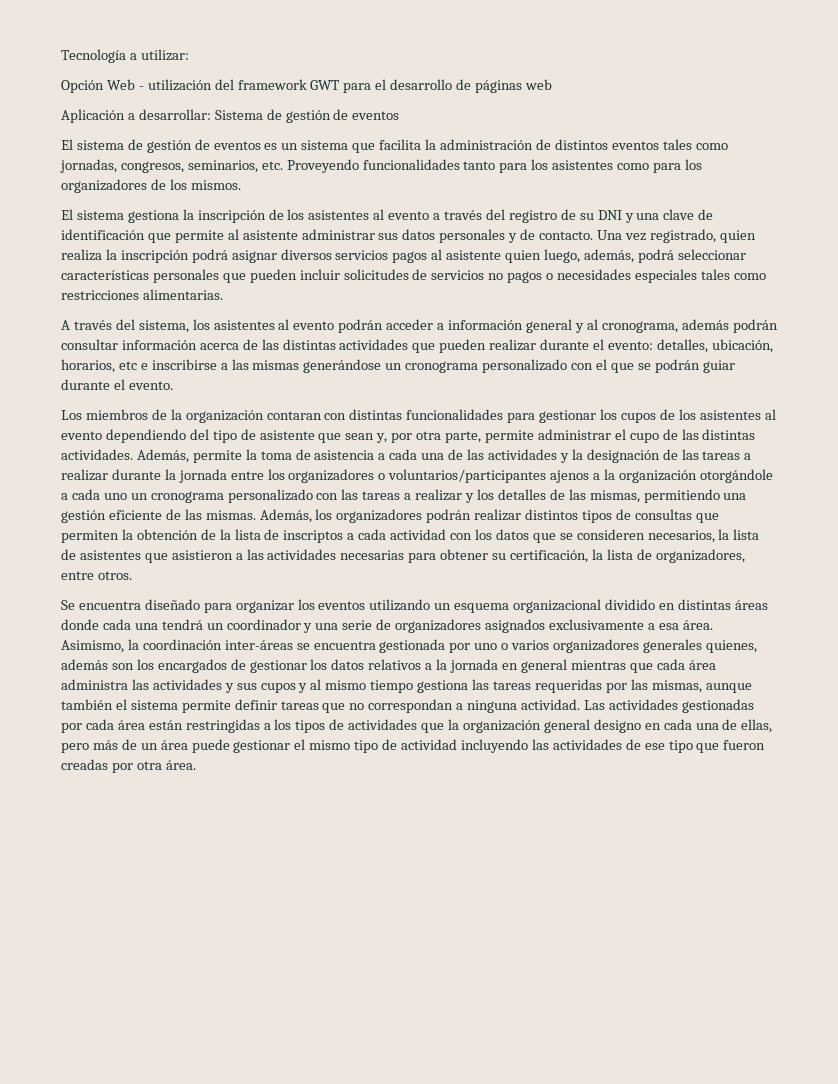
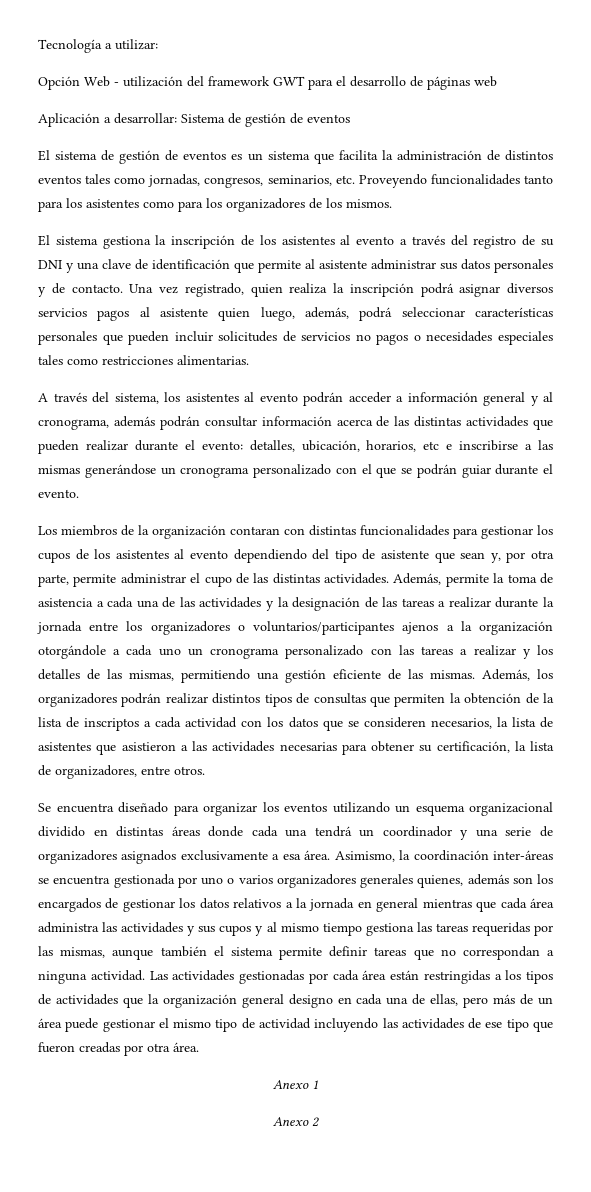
(196, 765) none -> [273,1080,318,1089] [273,1117,320,1127] // Anexo 1 // Anexo 2

